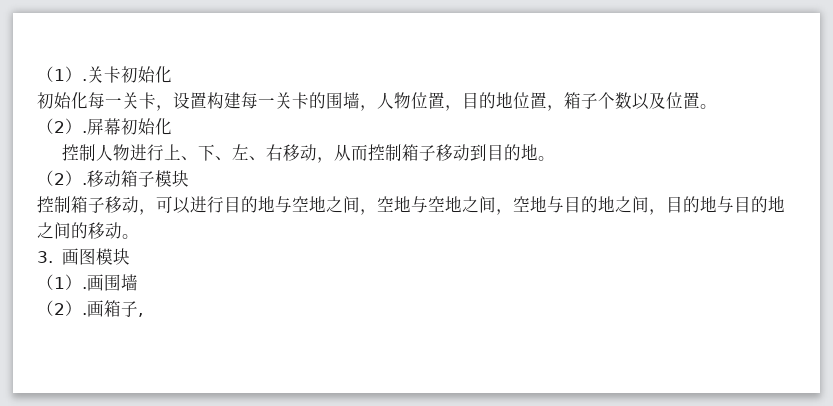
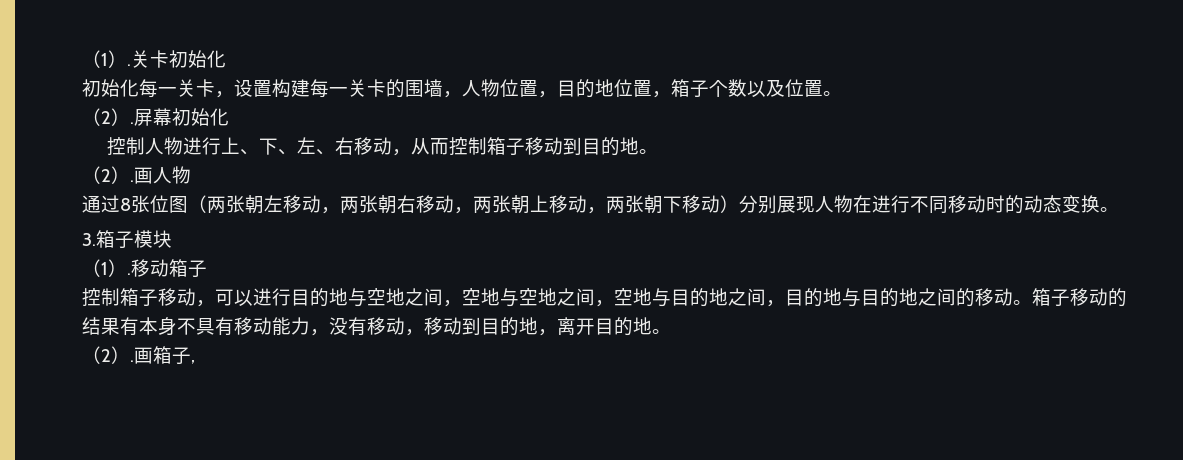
(87, 184) none -> [134,166,191,184] [82,195,1119,214] [82,230,172,249] [82,259,131,277] 画人物 // 通过8张位图（两张朝左移动，两张朝右移动，两张朝上移动，两张朝下移动）分别展现人物在进行不同移动时的动态变换。 // 3.箱子模块 // （1）.
[155,170,189,187] 模块 -> (207, 269) none
[37,248,131,265] [37,274,138,291] // 3.画图模块 // （1）.画围墙 -> [1032,288,1127,307] [82,317,671,336] 箱子移动的结果有本身不具有移动能力，没有移动，移动到目的地，离开目的地。

